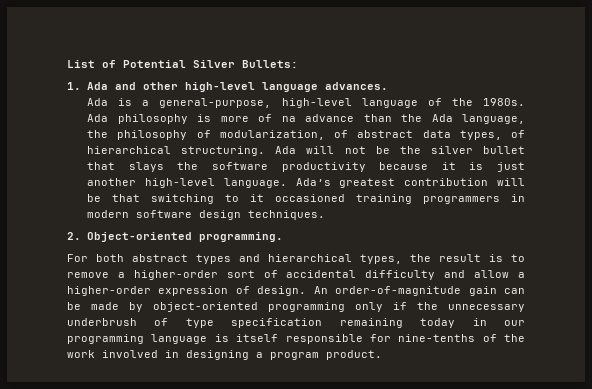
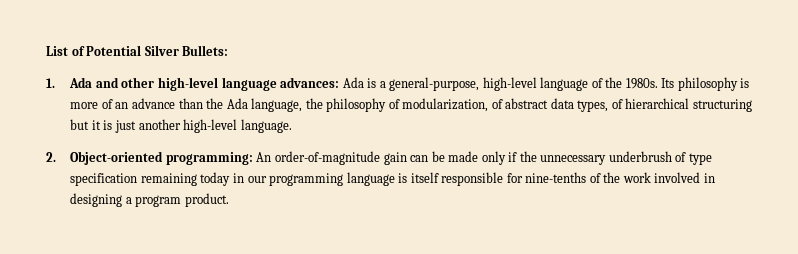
[325,82,389,90] advances. // -> [280,77,340,88] advances:
[87,114,109,122] Ada -> [661,78,675,88] Its
[281,116,296,122] na -> [115,102,129,109] an
[181,146,525,156] [87,162,429,172] structuring. Ada will not be the silver bullet that slays the software productivity because -> [692,99,752,112] [70,119,90,130] structuring but
[295,178,525,188] [87,194,525,204] [87,210,326,220] [67,232,284,242] [67,254,525,264] [67,270,526,280] [67,286,307,296] Ada’s greatest contribution will be that switching to it occasioned training programmers in modern software design techniques. // 2. Object-oriented programming. // For both abstract types and hierarchical types, the result is to remove a higher-order sort of accidental difficulty and allow a higher-order expression of design. -> [46,151,253,165] // 2. Object-oriented programming:
[129,302,345,312] by object-oriented programming -> (479, 156) none

